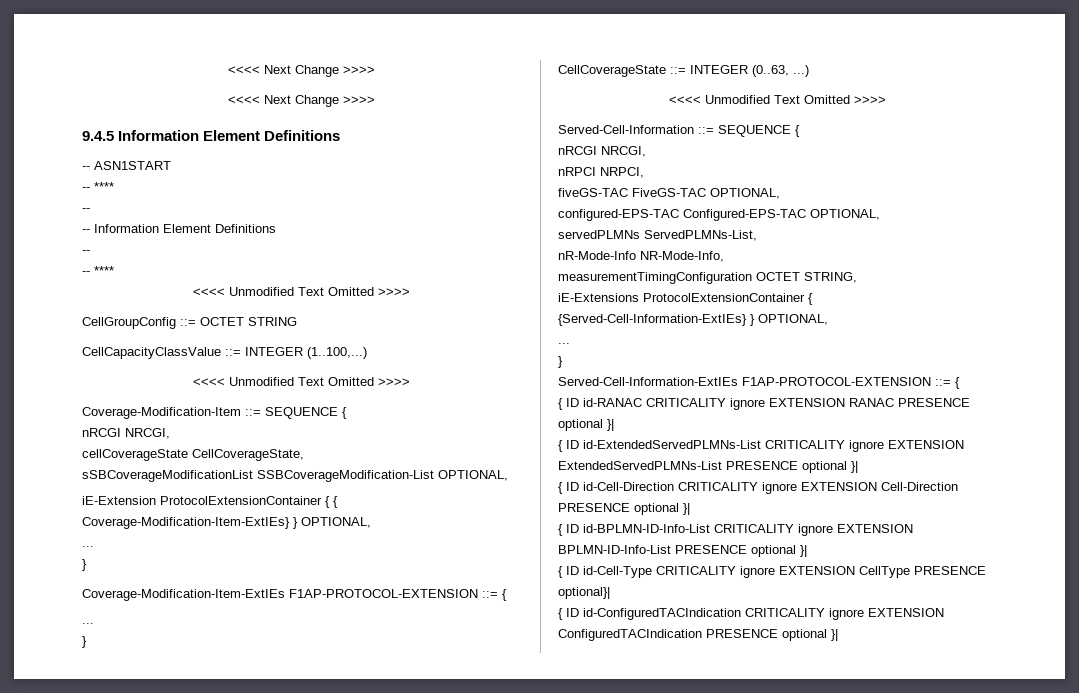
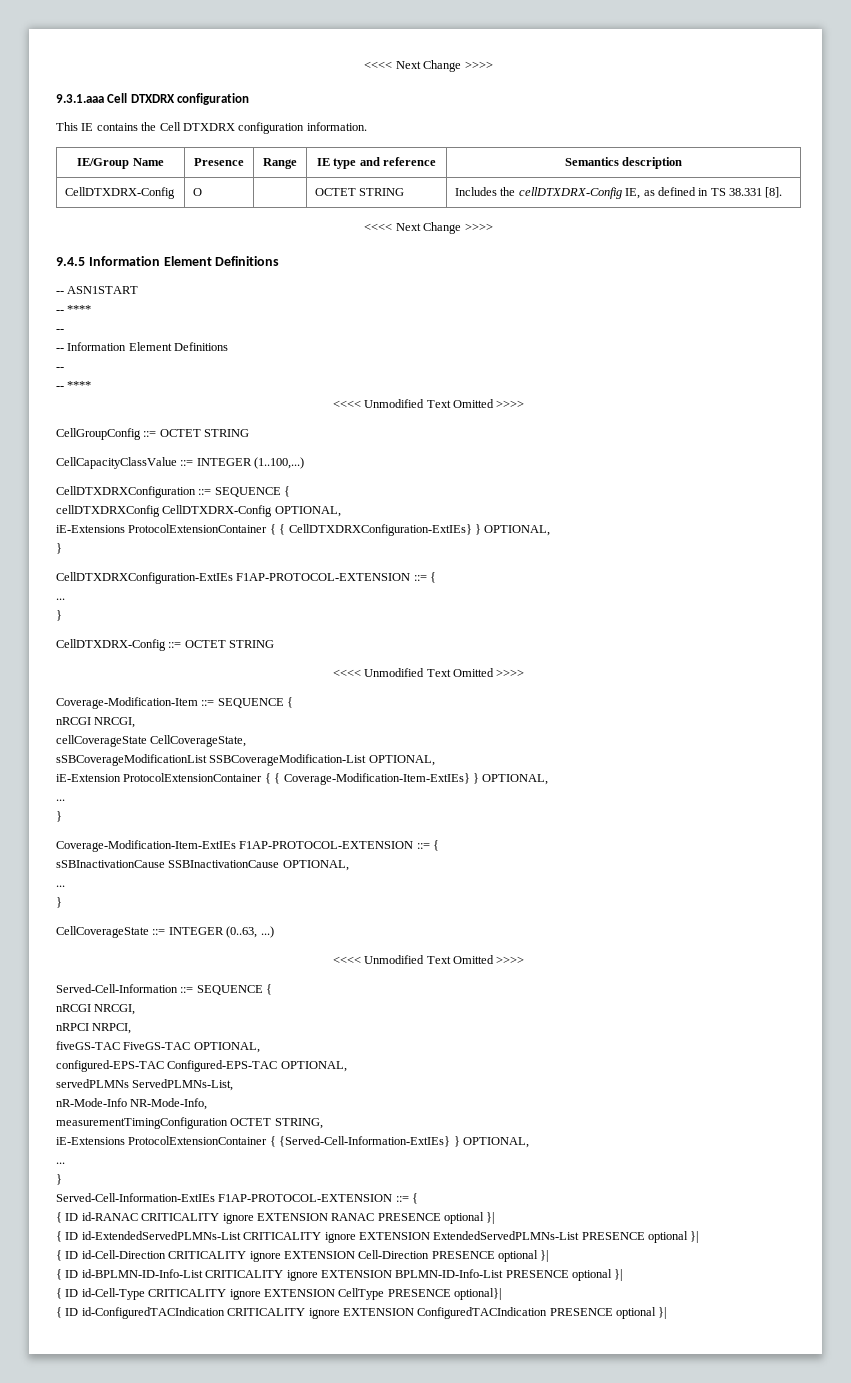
[228,65,375,77] <<<< Next Change >>>> -> [364,60,493,72] [56,93,250,105] [56,122,367,134] [77,158,164,169] [193,158,244,166] [263,158,297,169] [316,157,437,169] [564,157,683,169] [65,187,176,199] [193,188,203,196] [315,188,405,196] [455,187,783,199] <<<< Next Change >>>> // 9.3.1.aaa Cell DTXDRX configuration // This IE contains the Cell DTXDRX configuration information. // IE/Group Name | Presence | Range | IE type and reference | Semantics description // CellDTXDRX-Config | O | | OCTET STRING | Includes the cellDTXDRX-Config IE, as defined in TS 38.331 [8].
(367, 353) none -> [56,486,291,498] [56,505,341,517] [56,524,551,536] [56,543,62,554] [56,572,437,584] [56,598,65,600] [56,610,62,621] [56,639,275,651] // CellDTXDRXConfiguration ::= SEQUENCE { // cellDTXDRXConfig CellDTXDRX-Config OPTIONAL, // iE-Extensions ProtocolExtensionContainer { { CellDTXDRXConfiguration-ExtIEs} } OPTIONAL, // } // CellDTXDRXConfiguration-ExtIEs F1AP-PROTOCOL-EXTENSION ::= { // ... // } // CellDTXDRX-Config ::= OCTET STRING
(507, 595) none -> [56,860,349,871] // sSBInactivationCause SSBInactivationCause OPTIONAL,

